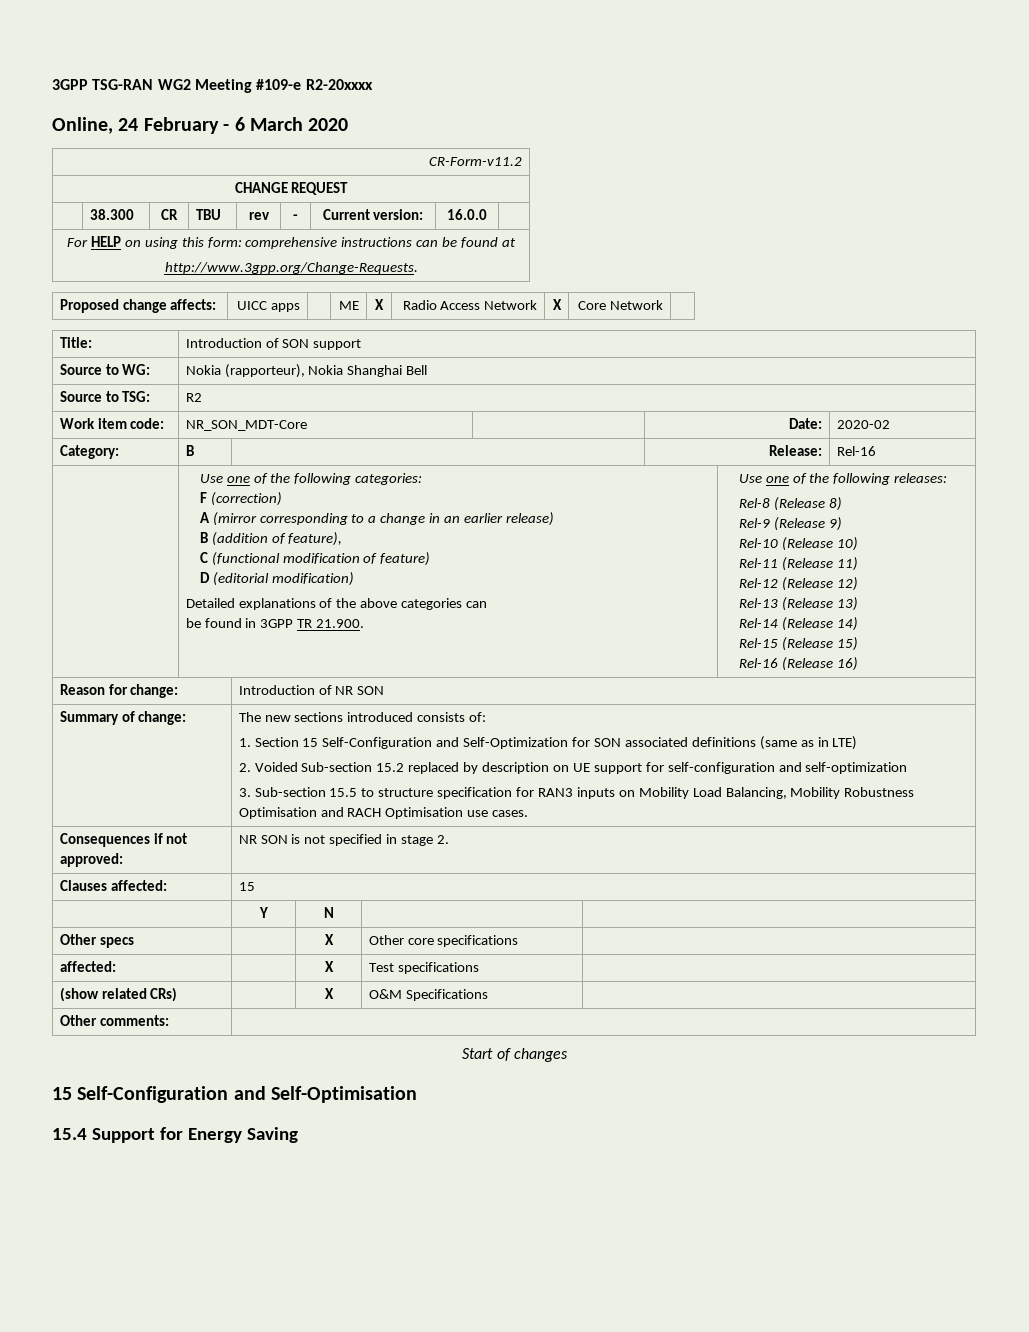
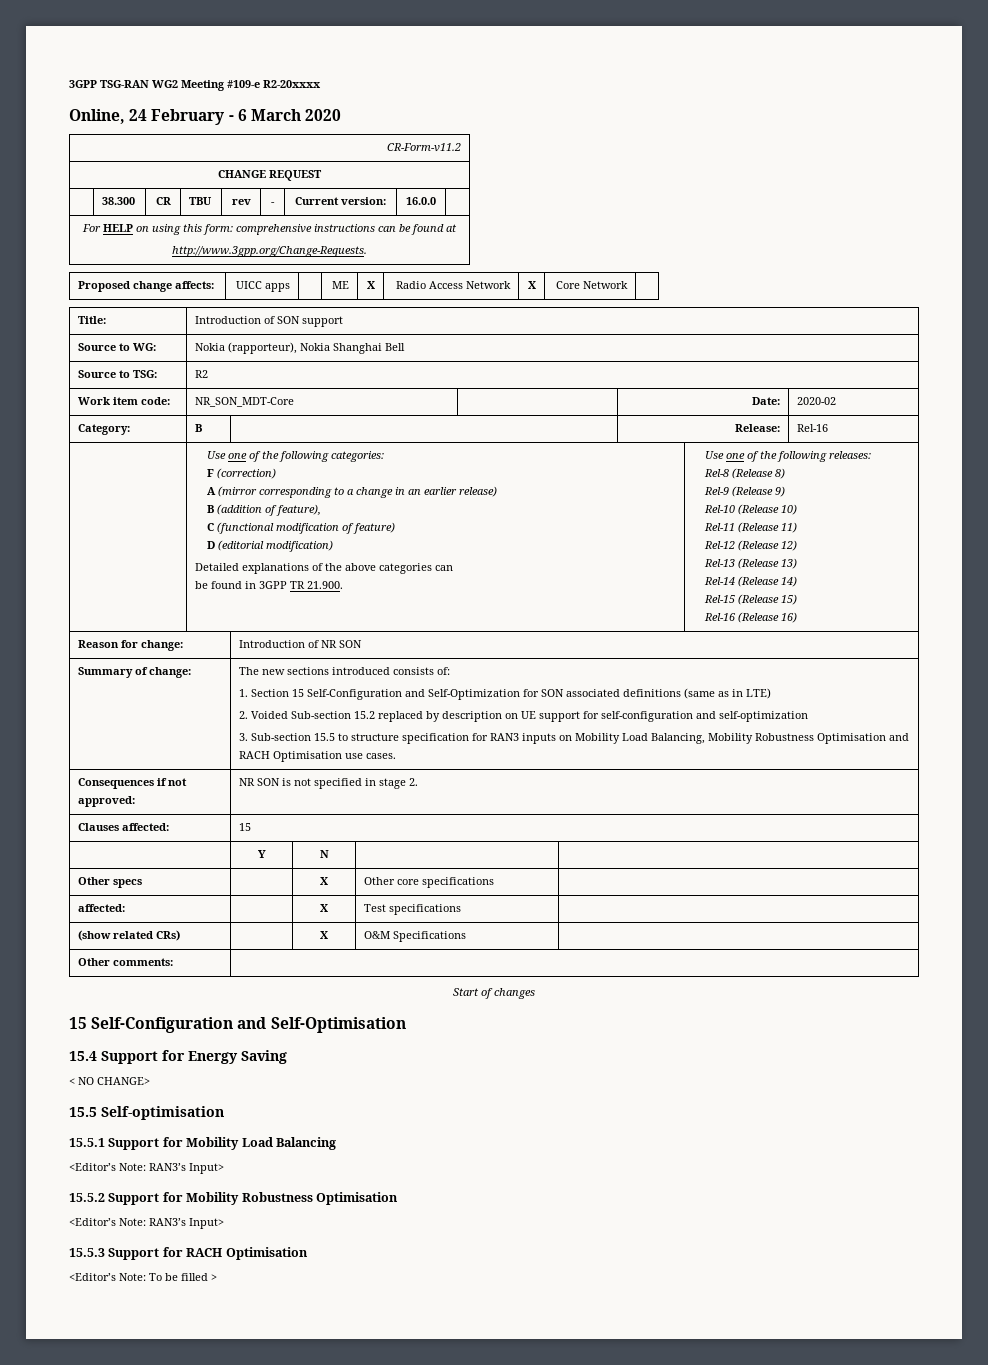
(298, 1135) none -> [69,1077,150,1085] [69,1106,224,1120] [69,1137,336,1150] [69,1163,224,1174] [69,1192,398,1205] [69,1218,224,1229] [69,1247,308,1260] [69,1273,217,1281] // < NO CHANGE> // 15.5 Self-optimisation // 15.5.1 Support for Mobility Load Balancing // <Editor’s Note: RAN3’s Input> // 15.5.2 Support for Mobility Robustness Optimisation // <Editor’s Note: RAN3’s Input> // 15.5.3 Support for RACH Optimisation // <Editor’s Note: To be filled >

